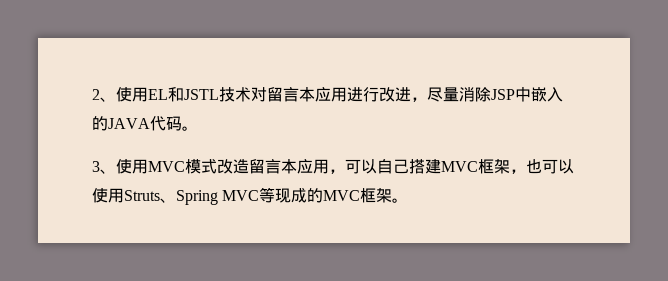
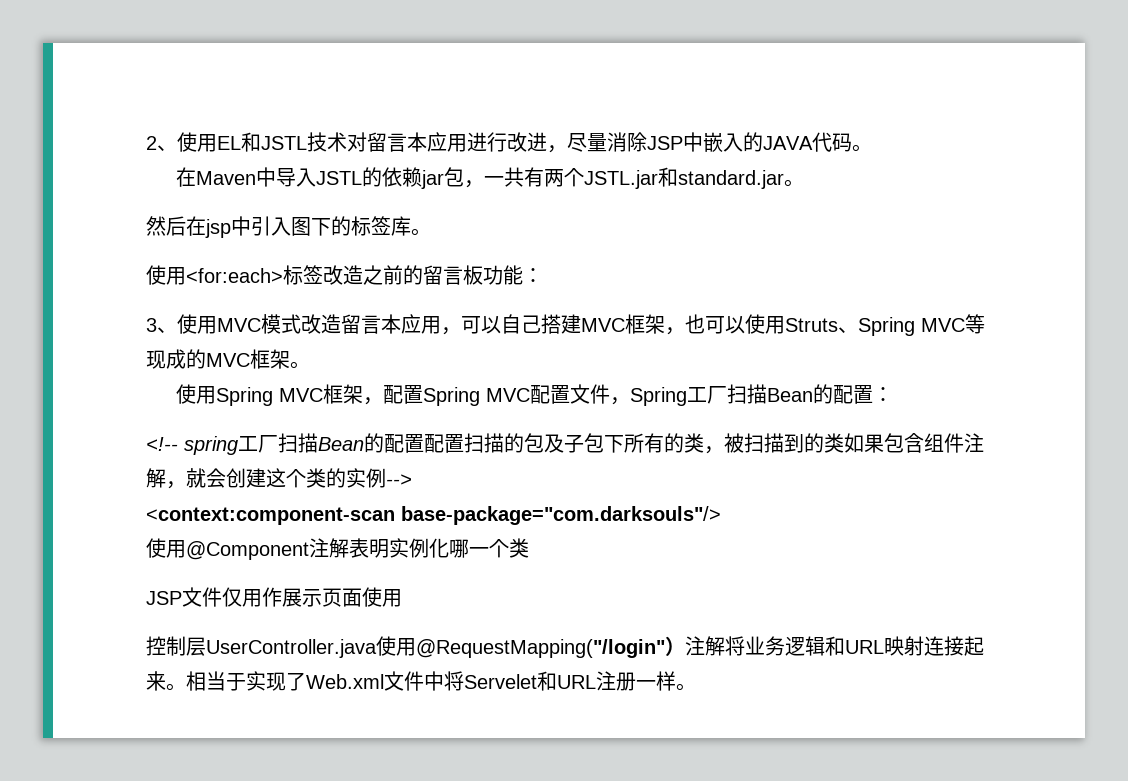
(198, 128) none -> [175,167,804,189] [146,216,431,238] [146,265,543,285] // 在Maven中导入JSTL的依赖jar包，一共有两个JSTL.jar和standard.jar。 // 然后在jsp中引入图下的标签库。 // 使用<for:each>标签改造之前的留言板功能：
(409, 200) none -> [175,384,893,406] [146,433,984,455] [146,468,412,489] [146,506,721,525] [146,538,529,560] [146,587,402,607] [146,636,984,658] [146,671,696,691] // 使用Spring MVC框架，配置Spring MVC配置文件，Spring工厂扫描Bean的配置： // <!-- spring工厂扫描Bean的配置配置扫描的包及子包下所有的类，被扫描到的类如果包含组件注解，就会创建这个类的实例--> // <context:component-scan base-package="com.darksouls"/> // 使用@Component注解表明实例化哪一个类 // JSP文件仅用作展示页面使用 // 控制层UserController.java使用@RequestMapping("/login"）注解将业务逻辑和URL映射连接起来。相当于实现了Web.xml文件中将Servelet和URL注册一样。

